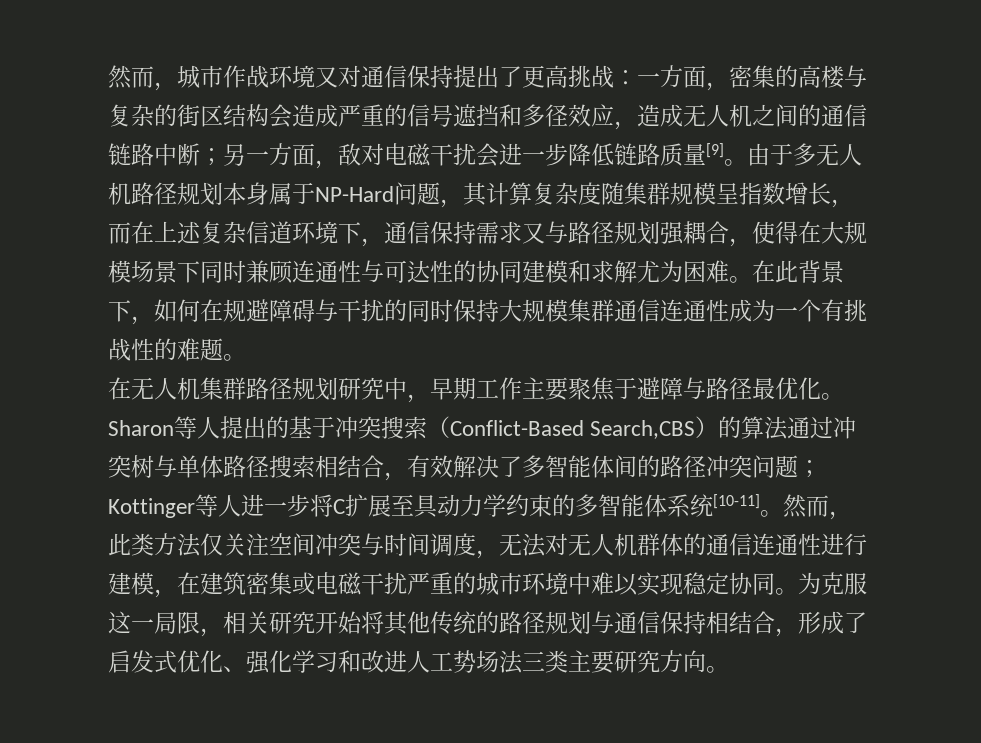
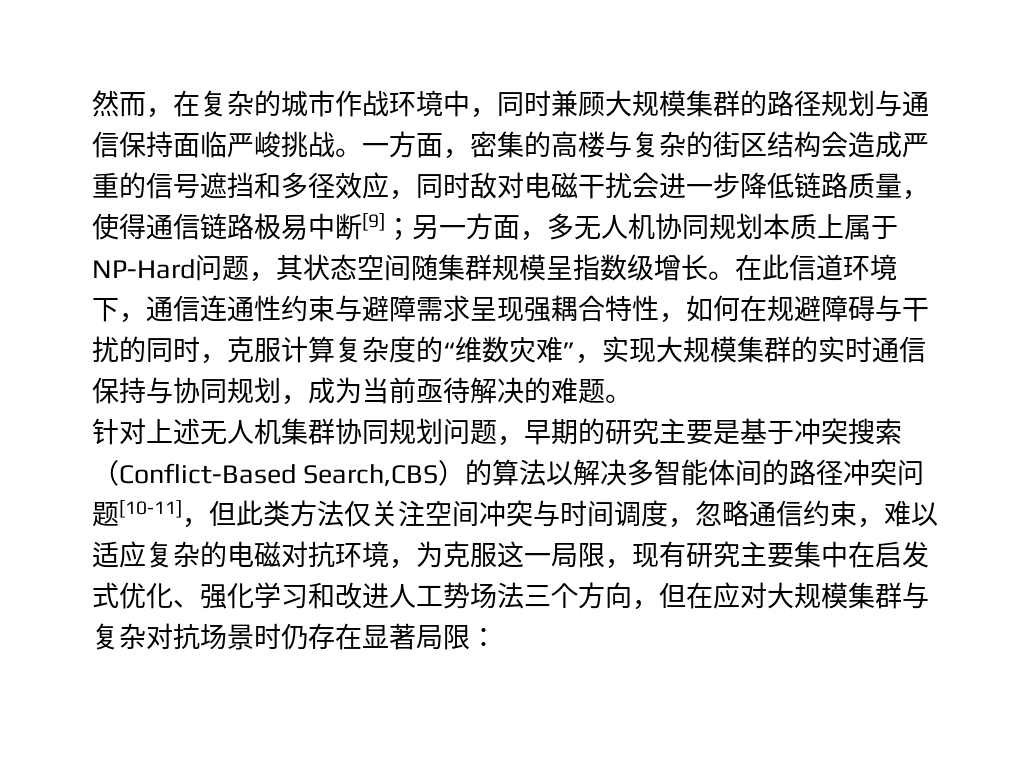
[108,65,177,91] 然而， -> [92,90,281,118] 然而，在复杂的
[315,65,637,88] 又对通信保持提出了更高挑战： -> [443,90,929,118] [92,131,362,158] 中，同时兼顾大规模集群的路径规划与通信保持面临严峻挑战。
[637,104,867,127] [108,143,338,169] 造成无人机之间的通信链路中断；另一方面， -> [416,172,470,199] 同时
[706,143,724,158] [724,143,862,166] [108,182,269,205] [9]。由于多无人机路径规划本身 -> [902,190,929,200] [92,213,844,241] ，使得通信链路极易中断[9]；另一方面，多无人机协同规划本质上
[486,182,601,205] 计算复杂度 -> [303,254,411,281] 状态空间
[785,182,854,208] [108,221,867,247] [108,260,844,284] [108,300,131,322] 增长，而在上述复杂信道环境下，通信保持需求又与路径规划强耦合，使得在大规模场景下同时兼顾连通性与可达性的协同建模和求解尤为困难。在此背景下 -> [627,254,897,281] [92,295,659,323] 级增长。在此信道环境下，通信连通性约束与避障需求呈现强耦合特性
[453,299,867,322] [108,338,154,361] 保持大规模集群通信连通性成为一个有挑战性 -> [200,336,926,364] [92,377,524,405] ，克服计算复杂度的“维数灾难”，实现大规模集群的实时通信保持与协同规划，成为当前亟待解决
[108,377,131,400] 在 -> [92,418,200,445] 针对上述
[246,377,844,403] [108,416,289,439] 路径规划研究中，早期工作主要聚焦于避障与路径最优化。Sharon等人提出的 -> [335,418,740,446] 协同规划问题，早期的研究主要是
[787,416,857,439] [108,455,522,481] 通过冲突树与单体路径搜索相结合，有效解决了 -> [546,459,628,486] 以解决
[798,460,821,478] [108,494,760,518] [760,494,852,520] ；Kottinger等人进一步将C扩展至具动力学约束的多智能体系统[10-11]。然而， -> [119,500,182,518] [182,500,236,528] [10-11]，但
[499,533,867,557] [108,572,867,598] [108,611,867,637] 无法对无人机群体的通信连通性进行建模，在建筑密集或电磁干扰严重的城市环境中难以实现稳定协同。为克服这一局限，相关研究开始将其他传统的路径规划与通信保持相结合，形成了 -> [695,500,938,528] [92,541,875,569] 忽略通信约束，难以适应复杂的电磁对抗环境，为克服这一局限，现有研究主要集中在
[545,650,729,674] 类主要研究方向。 -> [551,582,929,610] [92,623,497,650] 个方向，但在应对大规模集群与复杂对抗场景时仍存在显著局限：

